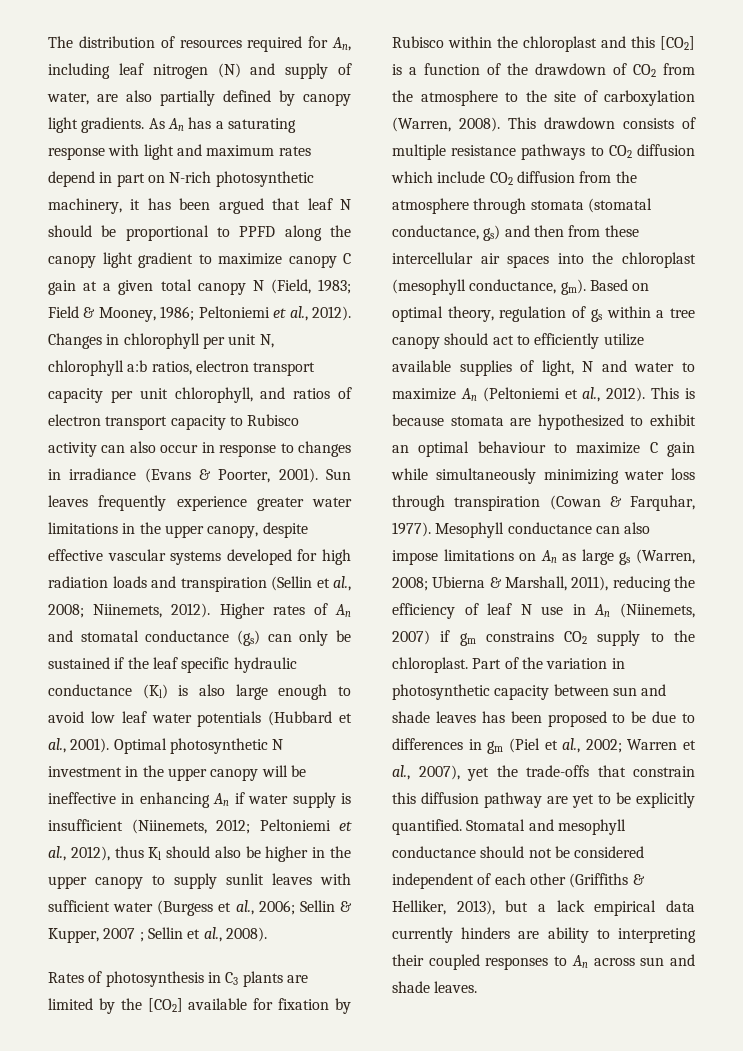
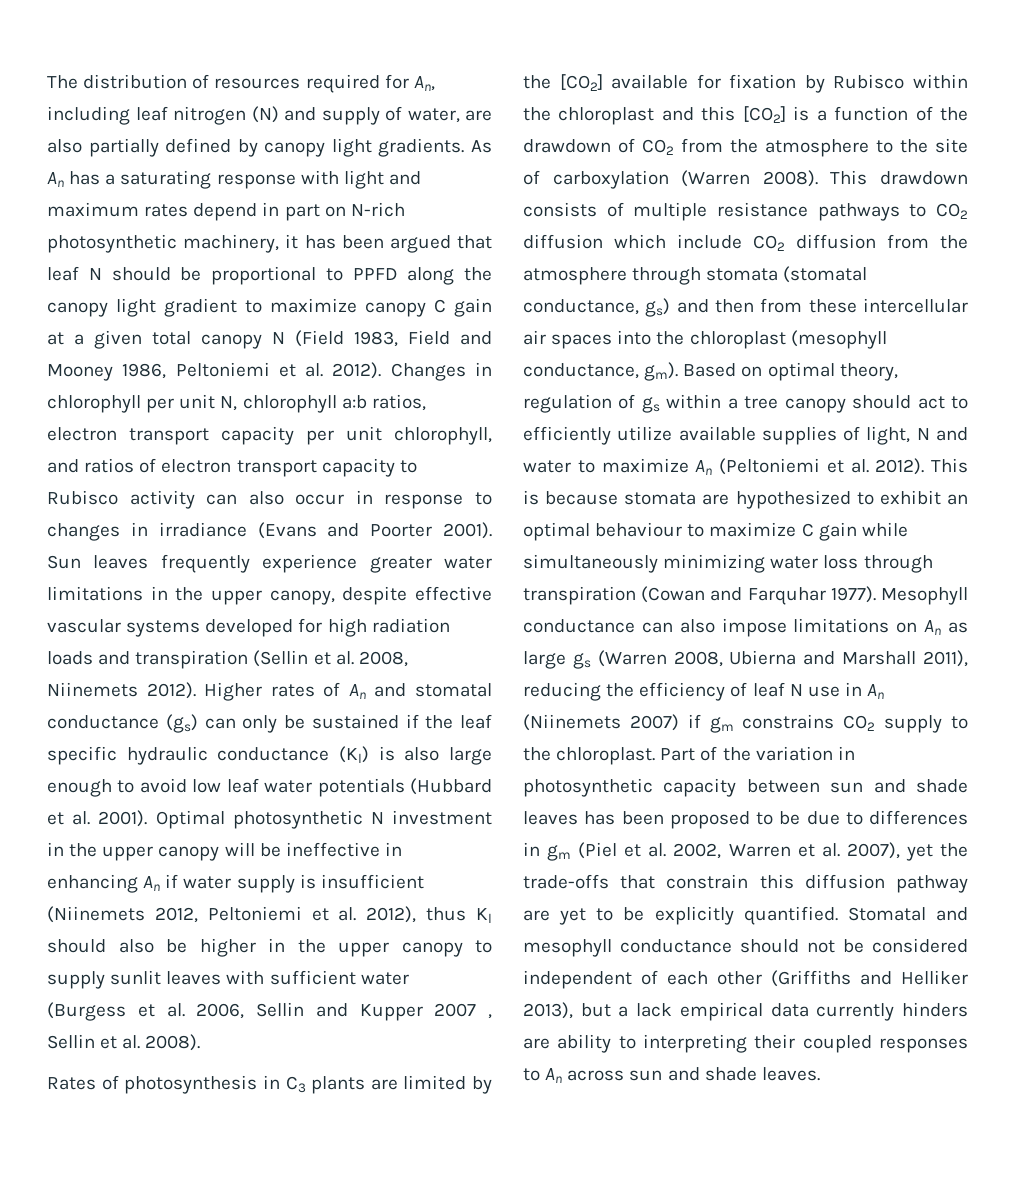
[270,279,351,294] [48,306,308,322] (Field, 1983; Field & Mooney, 1986; Peltoniemi et al., -> [295,330,492,347] [47,362,324,381] (Field 1983, Field and Mooney 1986, Peltoniemi et al.
[199,469,271,483] & Poorter, -> [327,523,433,537] and Poorter
[333,576,351,591] [48,604,163,618] al., 2008; Niinemets, -> [335,651,408,667] [47,682,138,697] al. 2008, Niinemets
[48,738,66,753] al., -> [72,811,91,825] al.
[131,819,352,834] [48,846,66,861] (Niinemets, 2012; Peltoniemi et al., -> [47,906,357,923] (Niinemets 2012, Peltoniemi et al.
[235,900,352,915] [48,928,144,943] al., 2006; Sellin & Kupper, 2007 ; -> [166,1002,492,1021] al. 2006, Sellin and Kupper 2007 ,
[203,927,222,942] al., -> [122,1035,141,1049] al.
[392,117,451,132] (Warren, -> [681,170,751,187] (Warren
[582,387,601,402] al., -> [850,459,869,473] al.
[609,495,695,511] & Farquhar, -> [710,587,826,605] and Farquhar
[636,549,695,564] [392,576,567,591] (Warren, 2008; Ubierna & Marshall, -> [597,650,917,667] (Warren 2008, Ubierna and Marshall
[620,603,695,618] (Niinemets, -> [523,714,621,731] (Niinemets
[562,738,622,753] al., 2002; -> [648,843,722,859] al. 2002,
[392,765,410,780] al., -> [821,843,840,857] al.
[632,874,645,885] [392,900,446,915] & Helliker, -> [860,970,968,985] and Helliker

